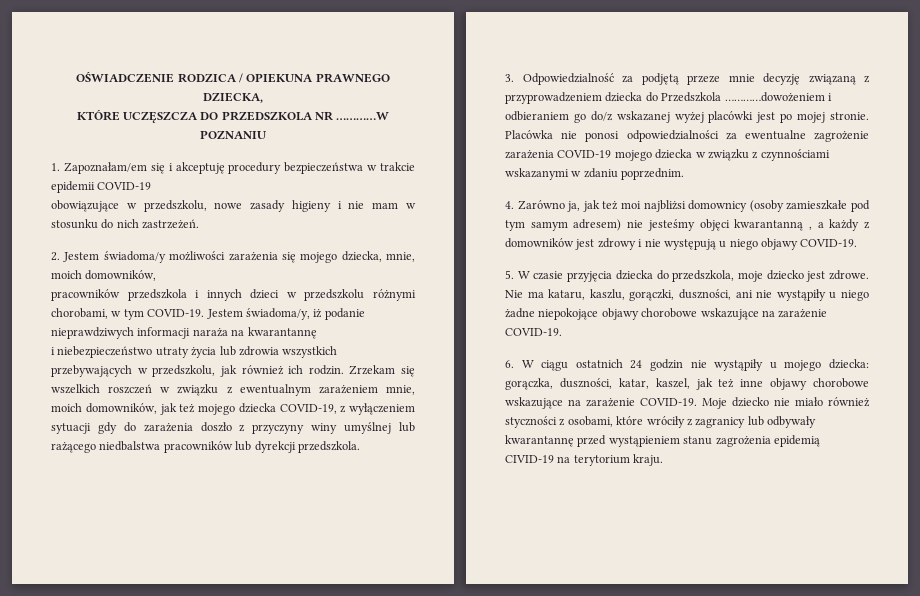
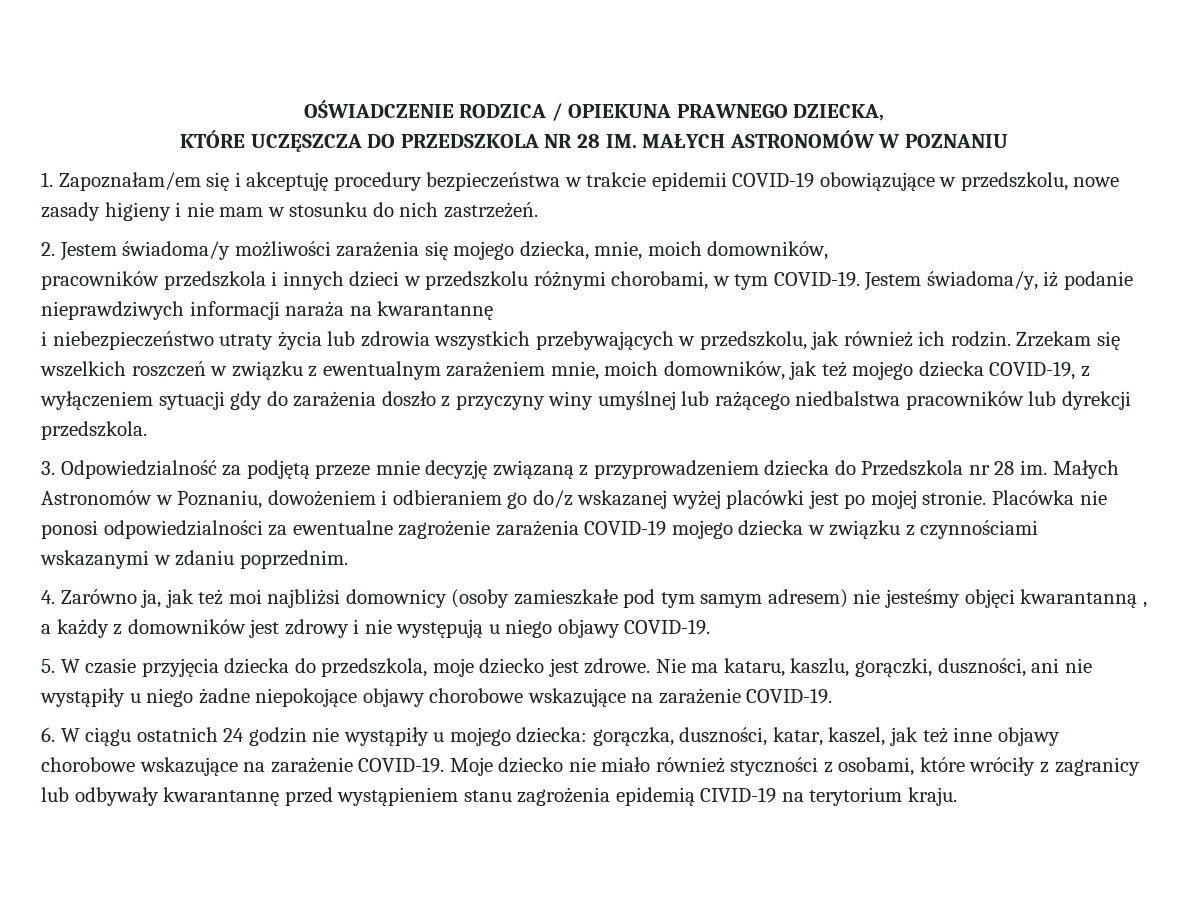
[336,112,390,120] …………W -> [577,130,901,148] 28 IM. MAŁYCH ASTRONOMÓW W
(152, 186) // -> (815, 180) none
[724,92,825,102] …………dowożeniem -> [968,460,1119,479] [41,490,376,509] nr 28 im. Małych Astronomów w Poznaniu, dowożeniem

